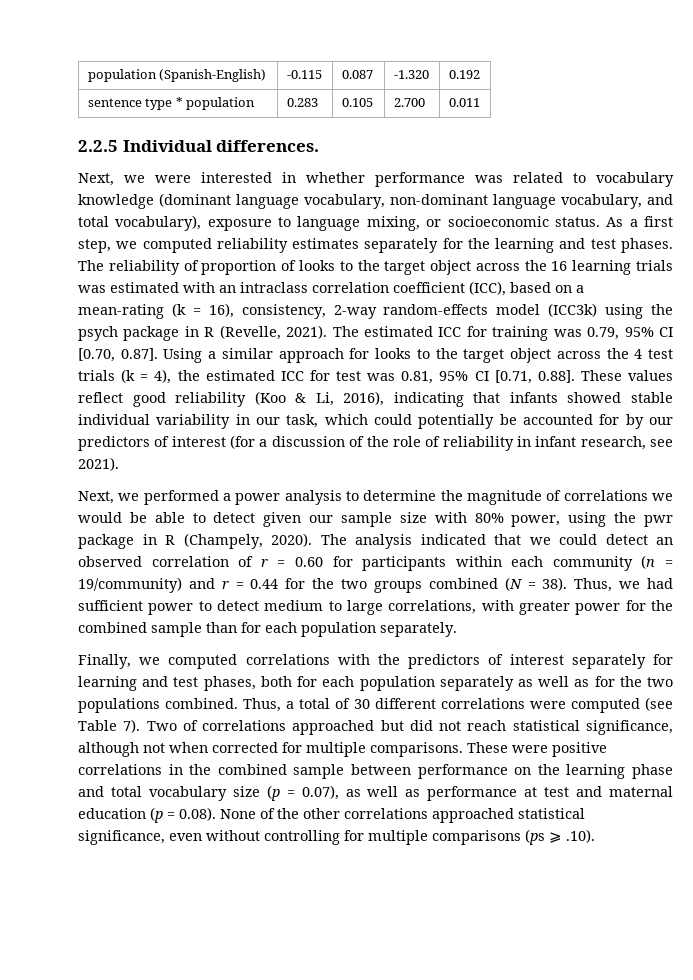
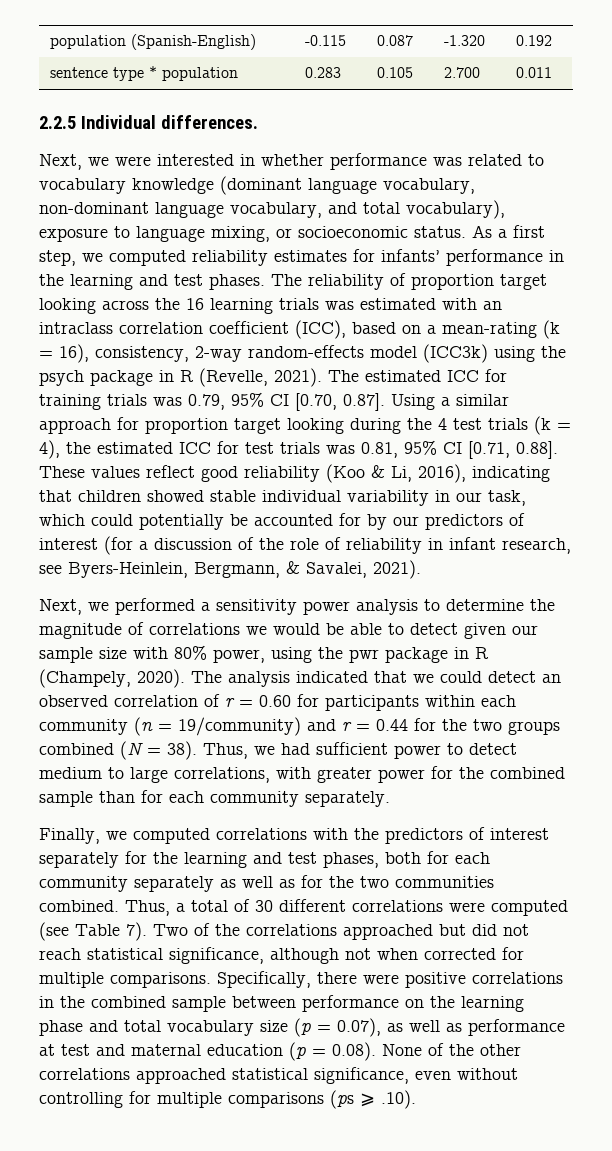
[364,238,463,253] separately for -> [353,249,564,266] for infants’ performance in
[281,260,472,275] of looks to the target object -> [500,274,547,290] [39,298,96,314] target looking
(549, 333) none -> [107,394,147,406] trials
[375,348,601,363] looks to the target object across -> [145,418,401,434] proportion target looking during
(361, 376) none -> [280,442,320,454] trials
[509,392,558,403] infants -> [78,490,141,502] children
(673, 443) none -> [68,561,367,578] Byers-Heinlein, Bergmann, & Savalei,
(232, 497) none -> [216,599,297,615] sensitivity
[301,622,376,637] population -> [210,791,299,807] community
(673, 659) none -> [153,852,178,864] the
[359,676,435,691] population -> [39,876,128,892] community
[78,698,160,713] populations -> [395,876,494,888] communities
(198, 725) none -> [215,924,240,936] the
[467,742,508,753] These -> [217,971,357,988] Specifically, there

